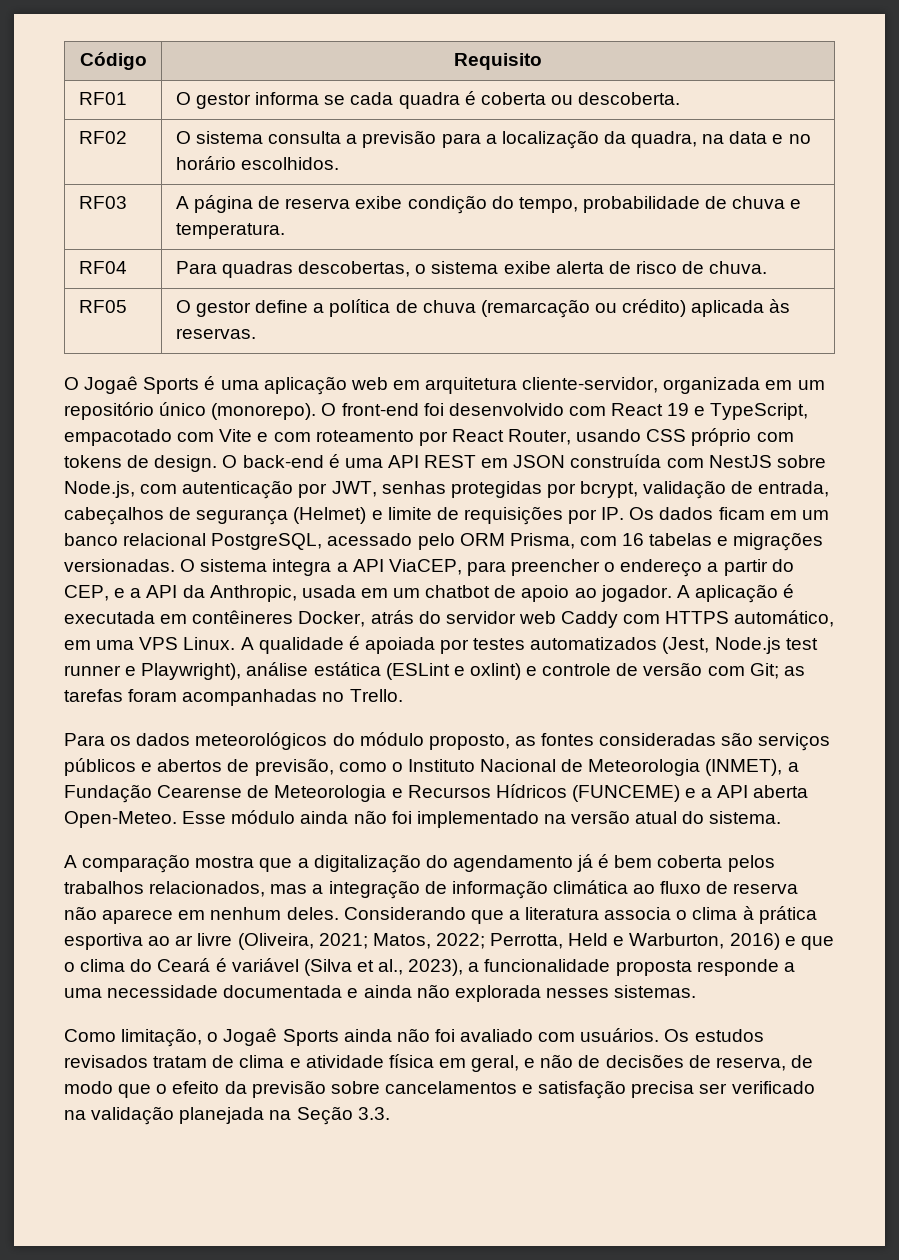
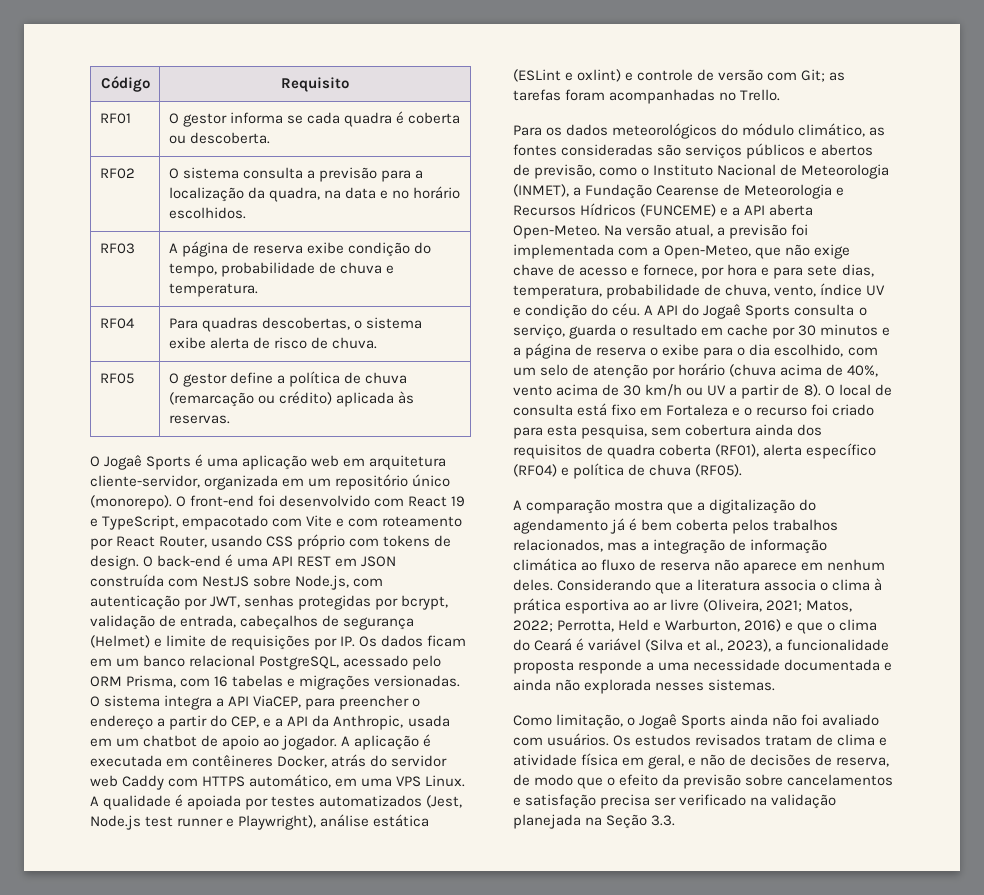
[428,734,510,750] proposto, -> [798,123,866,137] climático,
[182,810,782,828] Esse módulo ainda não foi implementado na versão atual do sistema. -> [604,224,809,239] [513,244,851,259] [513,264,874,279] [513,283,886,299] [513,303,867,319] [513,324,891,339] [513,343,878,359] [513,363,879,379] [513,384,892,399] [513,403,875,416] [513,424,823,439] [513,443,877,459] [513,463,743,479] Na versão atual, a previsão foi implementada com a Open-Meteo, que não exige chave de acesso e fornece, por hora e para sete dias, temperatura, probabilidade de chuva, vento, índice UV e condição do céu. A API do Jogaê Sports consulta o serviço, guarda o resultado em cache por 30 minutos e a página de reserva o exibe para o dia escolhido, com um selo de atenção por horário (chuva acima de 40%, vento acima de 30 km/h ou UV a partir de 8). O local de consulta está fixo em Fortaleza e o recurso foi criado para esta pesquisa, sem cobertura ainda dos requisitos de quadra coberta (RF01), alerta específico (RF04) e política de chuva (RF05).

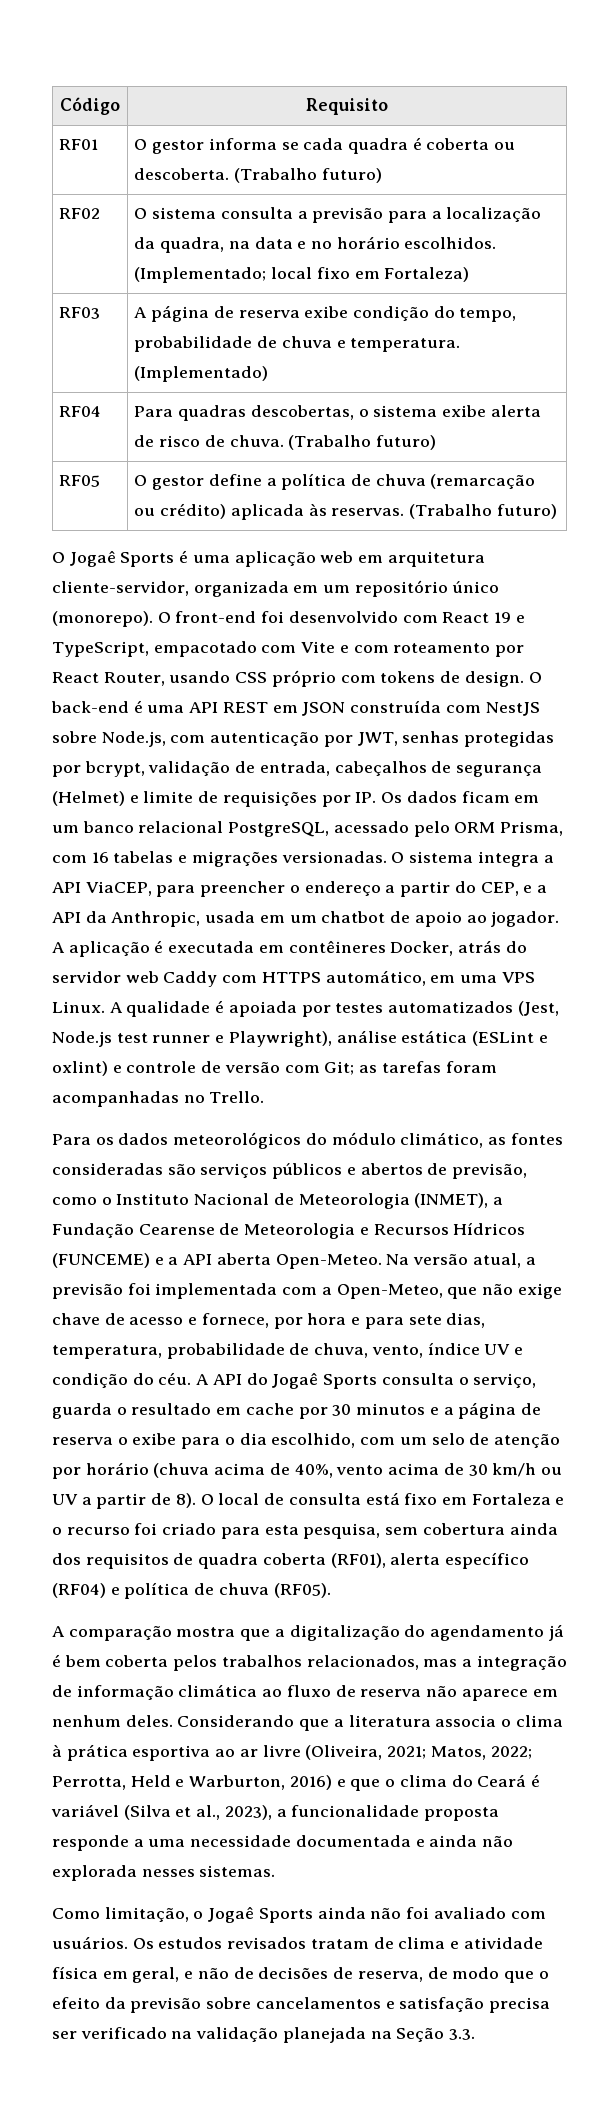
(270, 138) none -> [234,168,382,183] (Trabalho futuro)
(246, 213) none -> [134,267,470,283] (Implementado; local fixo em Fortaleza)
(258, 290) none -> [134,366,269,382] (Implementado)
(378, 343) none -> [288,435,436,450] (Trabalho futuro)
(230, 419) none -> [409,504,557,519] (Trabalho futuro)

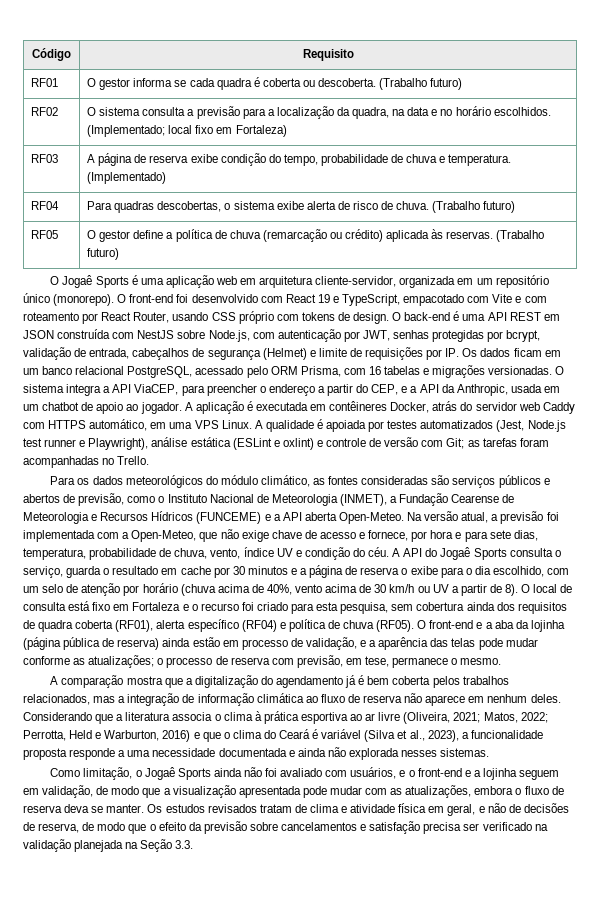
(331, 1590) none -> [417,620,565,632] [23,637,538,650] [23,655,502,668] O front-end e a aba da lojinha (página pública de reserva) ainda estão em processo de validação, e a aparência das telas pode mudar conforme as atualizações; o processo de reserva com previsão, em tese, permanece o mesmo.
[52,1936,128,1949] usuários. -> [350,767,560,780] [23,785,564,798] [23,804,145,813] usuários, e o front-end e a lojinha seguem em validação, de modo que a visualização apresentada pode mudar com as atualizações, embora o fluxo de reserva deva se manter.

